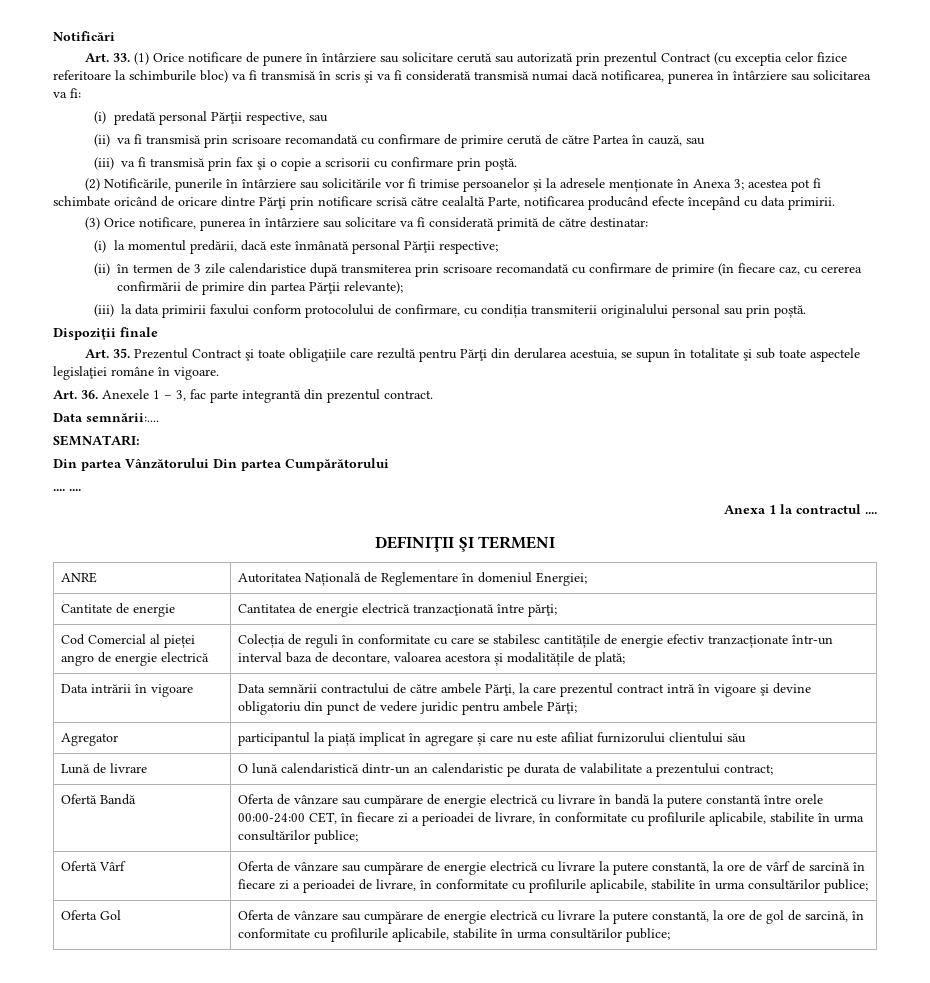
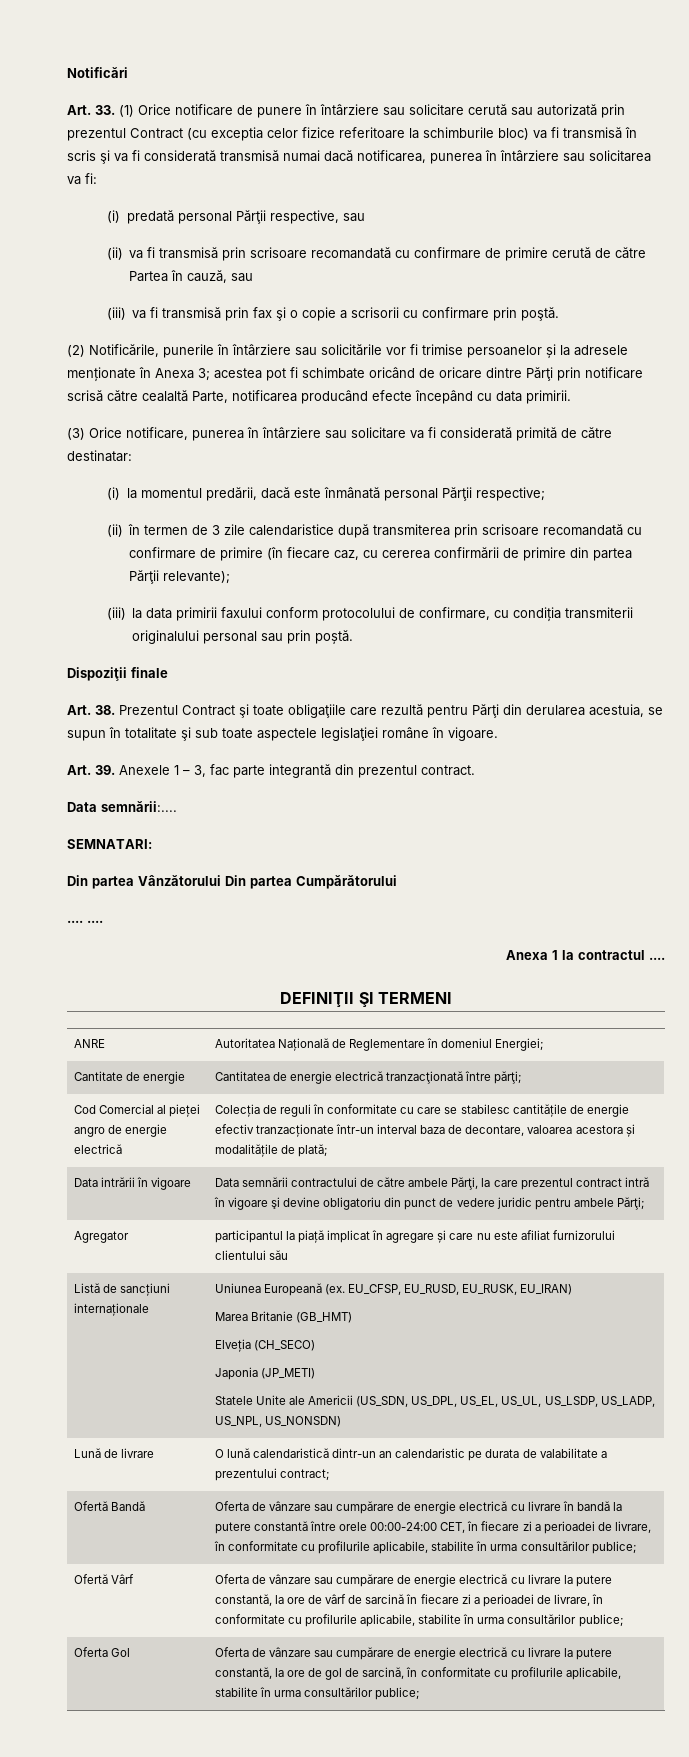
[112,348,130,358] 35. -> [95,705,115,715] 38.
[81,390,98,399] 36. -> [95,765,115,775] 39.
(747, 738) none -> [73,1283,170,1296] [73,1303,149,1316] [214,1283,573,1296] [214,1311,352,1323] [214,1339,315,1352] [214,1367,315,1380] [214,1395,655,1407] [214,1416,341,1427] // Listă de sancțiuni internaționale | Uniunea Europeană (ex. EU_CFSP, EU_RUSD, EU_RUSK, EU_IRAN) // Marea Britanie (GB_HMT) // Elveția (CH_SECO) // Japonia (JP_METI) // Statele Unite ale Americii (US_SDN, US_DPL, US_EL, US_UL, US_LSDP, US_LADP, US_NPL, US_NONSDN)

